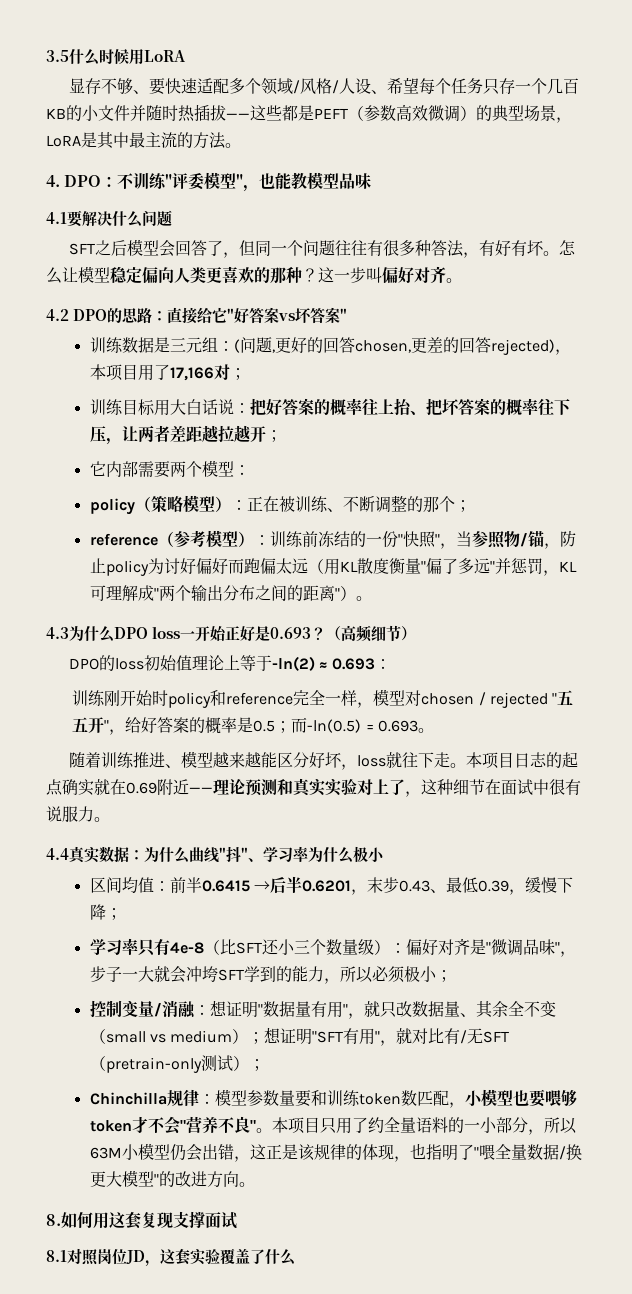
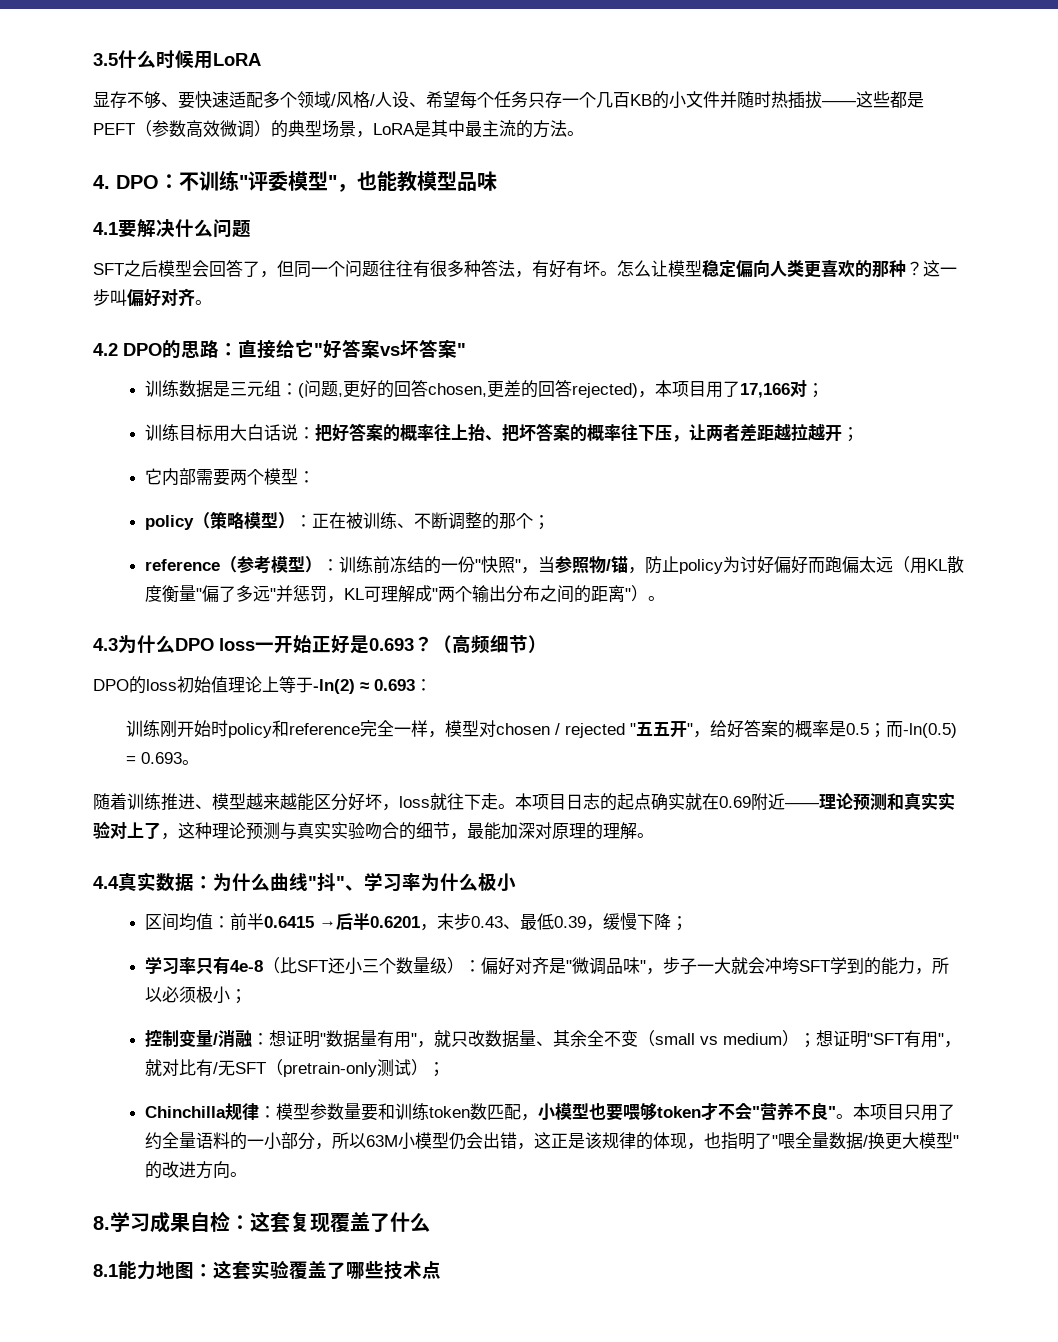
[453,779,581,795] [46,806,94,822] 细节在面试中很有说服力 -> [212,822,637,840] 理论预测与真实实验吻合的细节，最能加深对原理的理解
[61,1211,237,1229] [46,1248,160,1267] 如何用这套复现支撑面试 // 8.1对照岗位JD， -> [110,1211,430,1233] [93,1261,213,1280] 学习成果自检：这套复现覆盖了什么 // 8.1能力地图：
[265,1248,296,1265] 什么 -> [346,1261,441,1280] 哪些技术点

